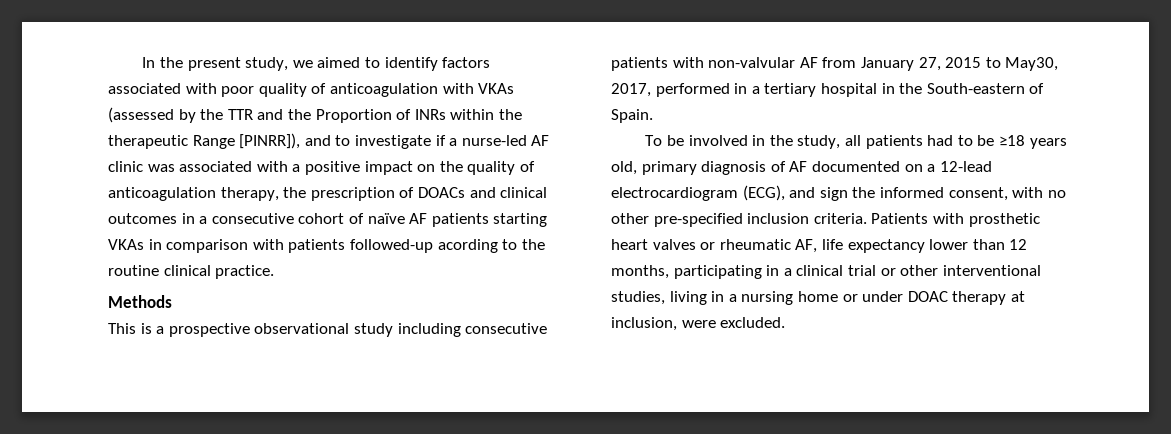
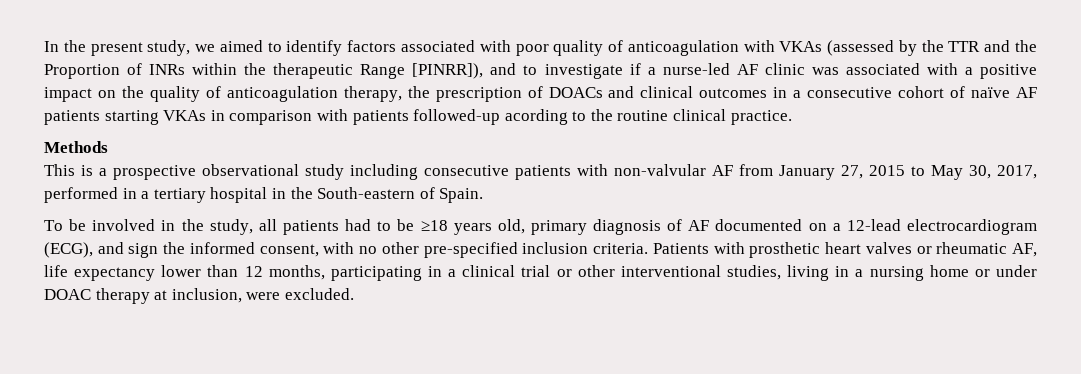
[1005,57,1059,71] May30, -> [931,165,991,180] May 30,

